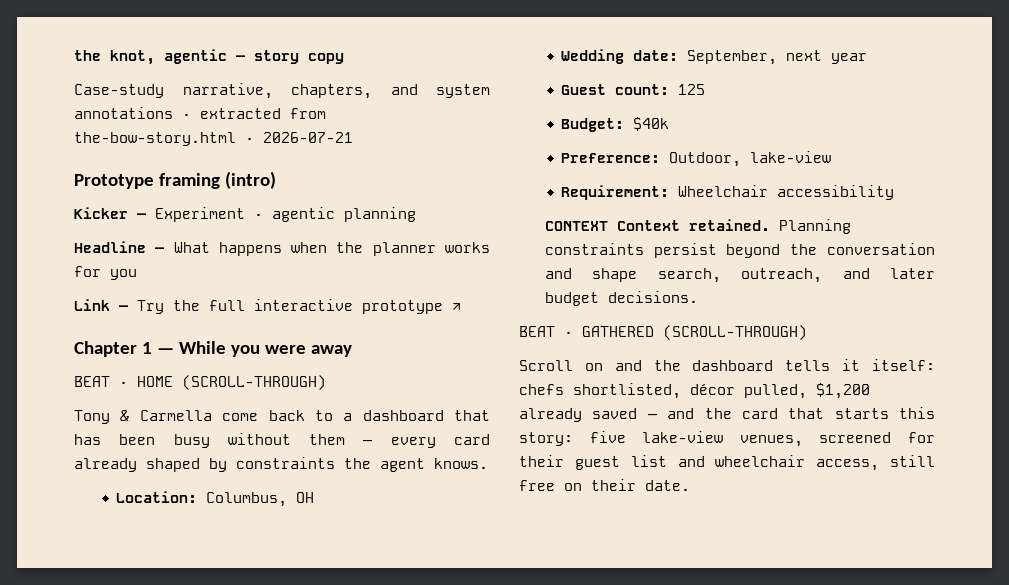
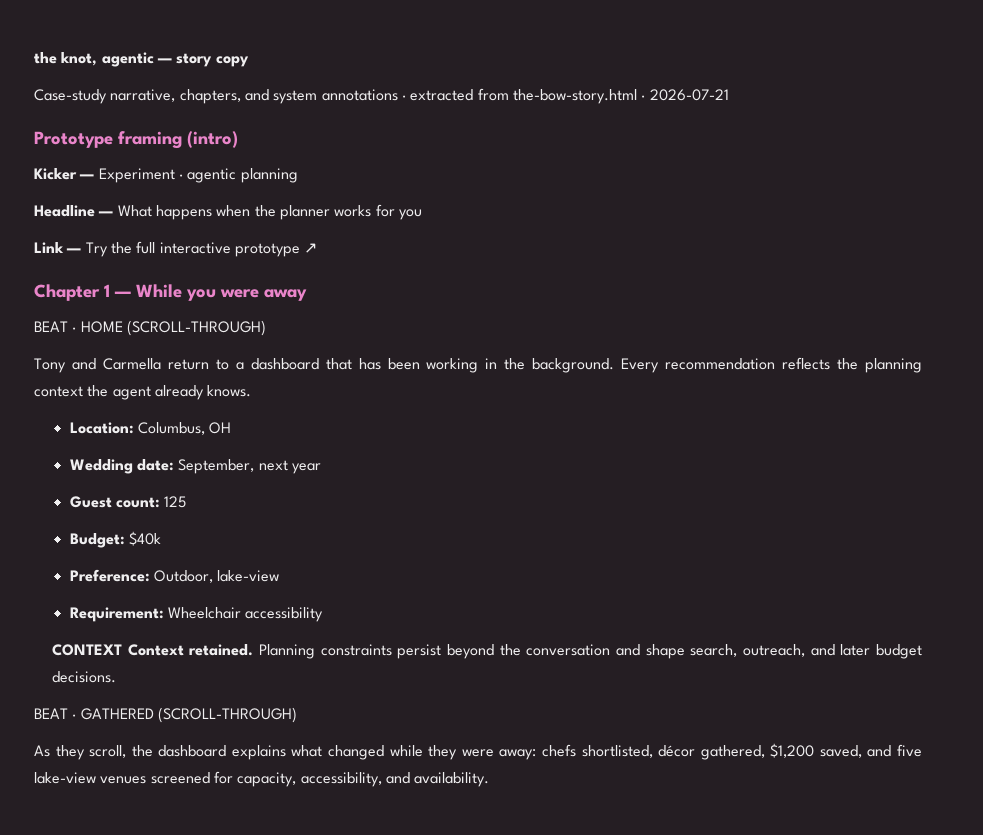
[120,410,305,421] & Carmella come back -> [71,358,209,370] and Carmella return
[173,433,490,448] [74,457,335,472] busy without them — every card already shaped by constraints -> [426,357,923,373] [34,386,83,397] working in the background. Every recommendation reflects the planning context
(425, 465) none -> [154,385,204,400] already
[519,359,935,371] [519,383,870,399] [519,407,935,422] [519,432,573,446] Scroll on and the dashboard tells it itself: chefs shortlisted, décor pulled, $1,200 already saved — and the card that starts this story: -> [34,743,892,760] As they scroll, the dashboard explains what changed while they were away: chefs shortlisted, décor gathered, $1,200 saved, and
[739,435,803,447] venues, -> [100,776,147,784] venues
[519,455,935,471] [519,479,690,491] their guest list and wheelchair access, still free on their date. -> [237,772,490,787] capacity, accessibility, and availability.

